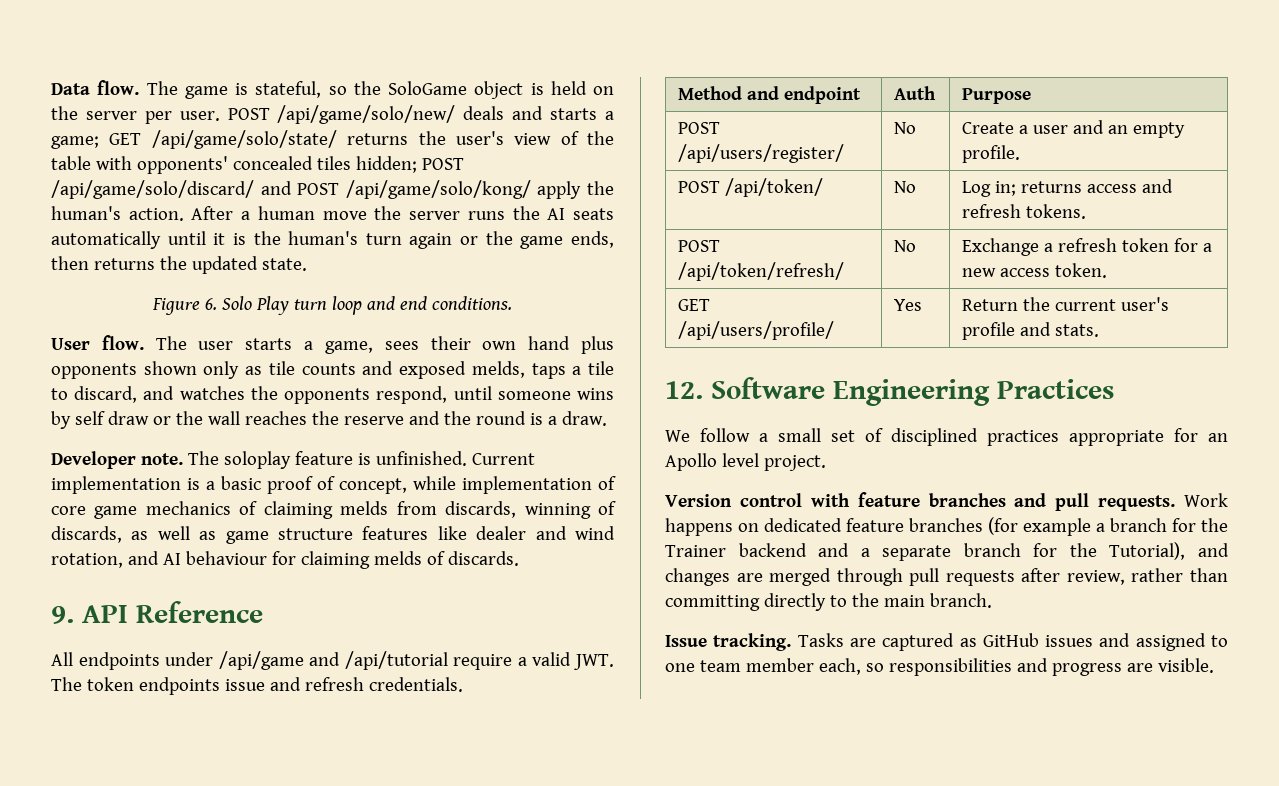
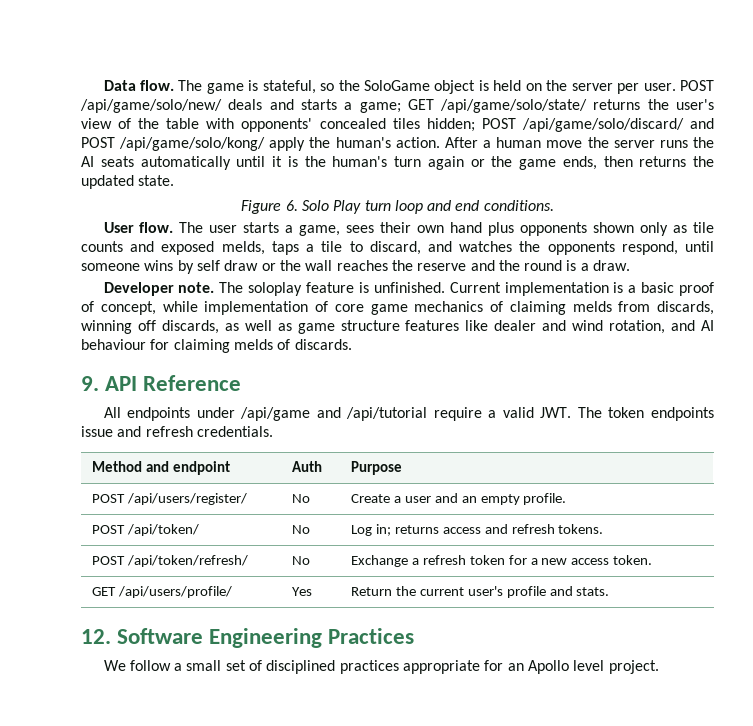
[598,501,616,515] of -> [137,320,156,331] off
[665,492,1228,511] [665,517,1228,536] [665,542,1229,561] [665,568,1228,586] [665,593,992,611] [665,633,1228,651] [665,658,1214,676] // Version control with feature branches and pull requests. Work happens on dedicated feature branches (for example a branch for the Trainer backend and a separate branch for the Tutorial), and changes are merged through pull requests after review, rather than committing directly to the main branch. // Issue tracking. Tasks are captured as GitHub issues and assigned to one team member each, so responsibilities and progress are visible. -> (659, 667) none

